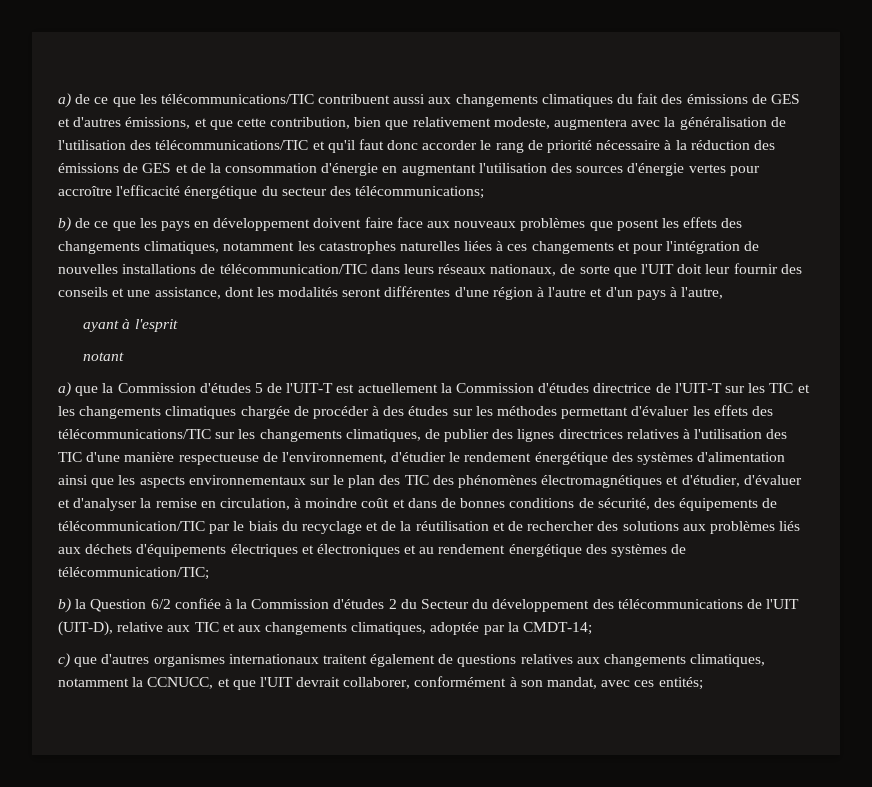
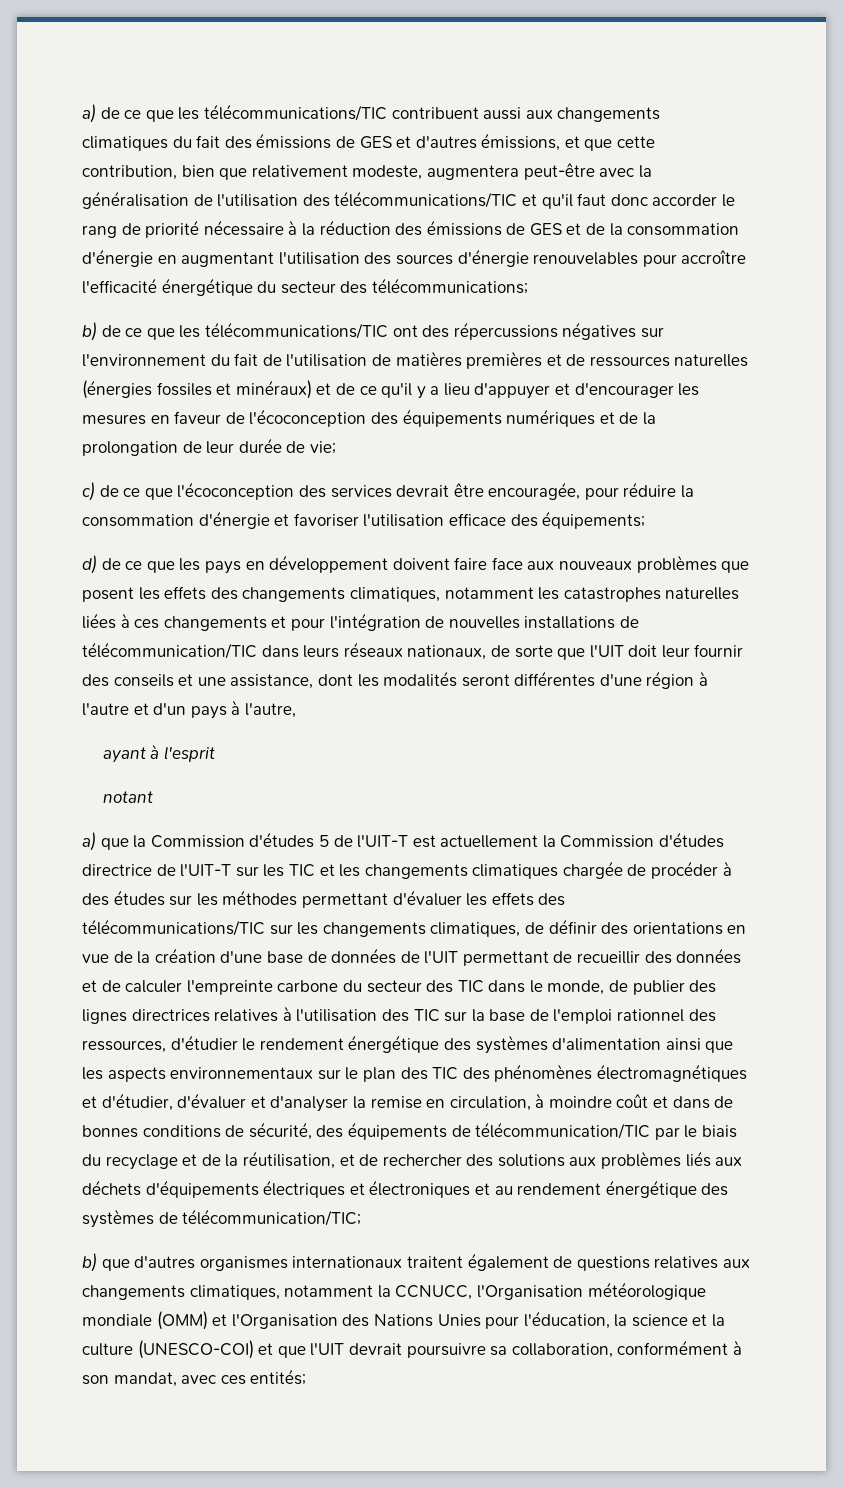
(628, 124) none -> [523,163,595,180] peut-être
[688,164,726,173] vertes -> [533,252,639,265] renouvelables
(157, 223) none -> [204,322,664,340] [82,351,749,369] [82,380,700,399] [82,409,656,427] [82,438,336,456] [82,482,695,501] [82,511,646,529] [82,555,201,574] télécommunications/TIC ont des répercussions négatives sur l'environnement du fait de l'utilisation de matières premières et de ressources naturelles (énergies fossiles et minéraux) et de ce qu'il y a lieu d'appuyer et d'encourager les mesures en faveur de l'écoconception des équipements numériques et de la prolongation de leur durée de vie; // c) de ce que l'écoconception des services devrait être encouragée, pour réduire la consommation d'énergie et favoriser l'utilisation efficace des équipements; // d) de ce que les
(440, 434) none -> [548,919,747,935] [82,948,742,966] [82,980,629,995] définir des orientations en vue de la création d'une base de données de l'UIT permettant de recueillir des données et de calculer l'empreinte carbone du secteur des TIC dans le monde, de
[86,452,387,465] d'une manière respectueuse de l'environnement, -> [444,1009,716,1024] [82,1040,166,1053] sur la base de l'emploi rationnel des ressources,
[415,521,489,531] réutilisation -> [242,1151,335,1169] réutilisation,
[75,598,800,612] [58,621,593,636] [58,653,70,668] la Question 6/2 confiée à la Commission d'études 2 du Secteur du développement des télécommunications de l'UIT (UIT-D), relative aux TIC et aux changements climatiques, adoptée par la CMDT-14; // c) -> (97, 1262) none
(214, 683) none -> [476,1282,706,1300] [82,1311,726,1330] [82,1340,254,1359] l'Organisation météorologique mondiale (OMM) et l'Organisation des Nations Unies pour l'éducation, la science et la culture (UNESCO-COI)
[343,677,411,689] collaborer, -> [406,1343,613,1358] poursuivre sa collaboration,

